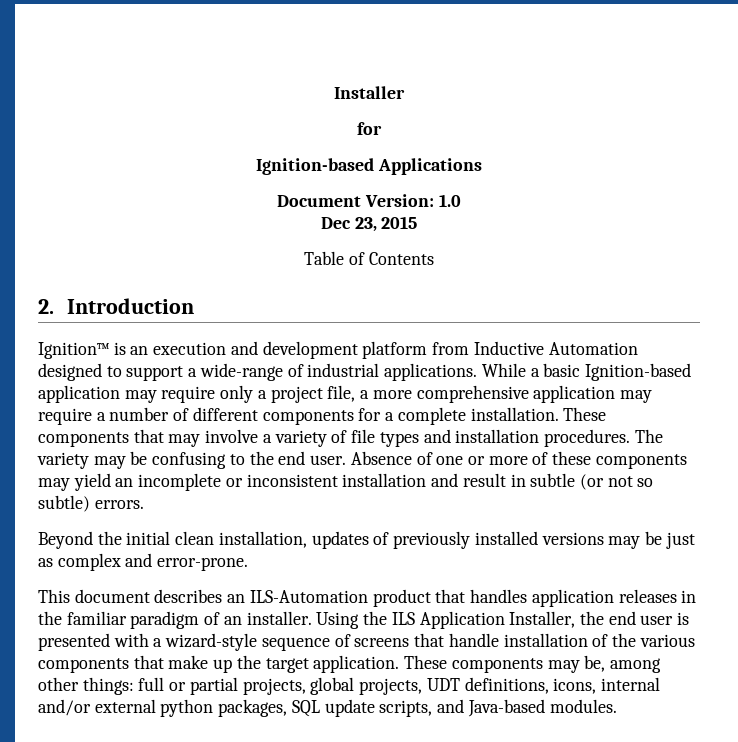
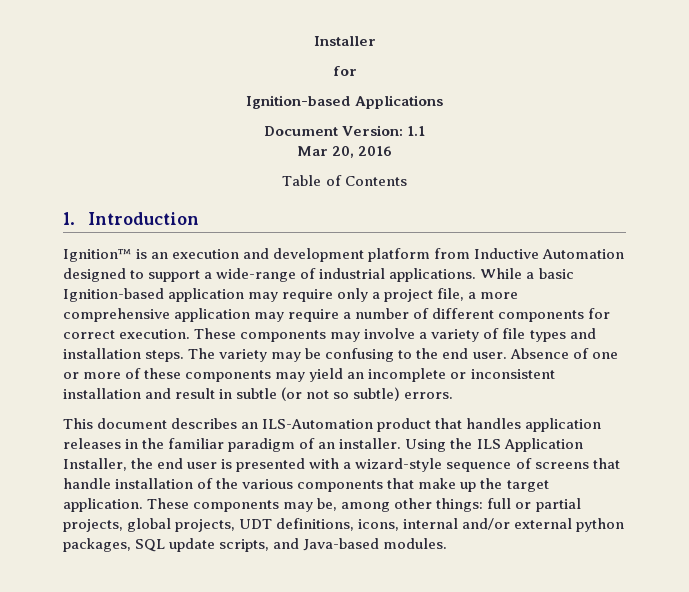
[438,194,461,207] [320,216,418,232] 1.0 // Dec 23, 2015 -> [407,126,426,136] [296,146,393,158] 1.1 // Mar 20, 2016
[38,299,54,314] 2. -> [63,212,75,225] 1.
[385,407,607,425] [38,429,164,447] a complete installation. These components that -> [63,328,327,342] correct execution. These components
[543,429,630,447] procedures. -> [145,350,185,362] steps.
[38,531,695,549] [38,553,249,571] // Beyond the initial clean installation, updates of previously installed versions may be just as complex and error-prone. -> (454, 395) none

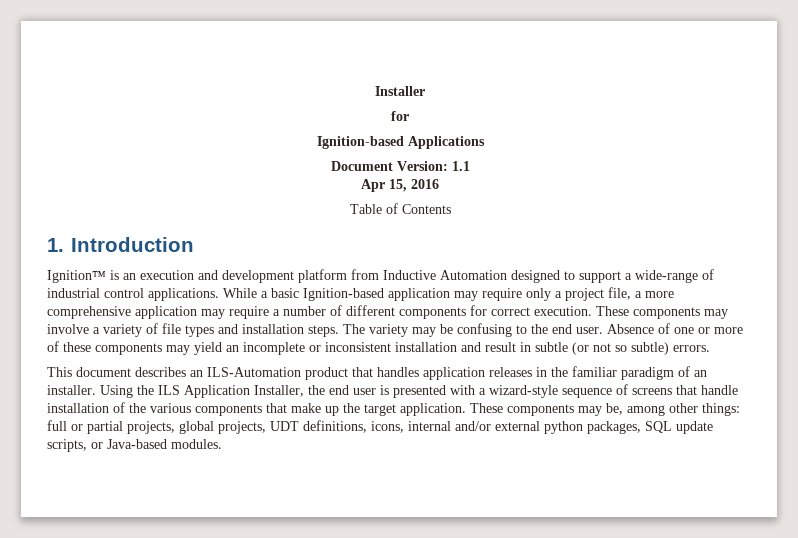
[296,146,354,158] Mar 20, -> [361,179,407,192] Apr 15,
(386, 273) none -> [104,288,144,298] control
[273,538,300,549] and -> [91,442,103,449] or

